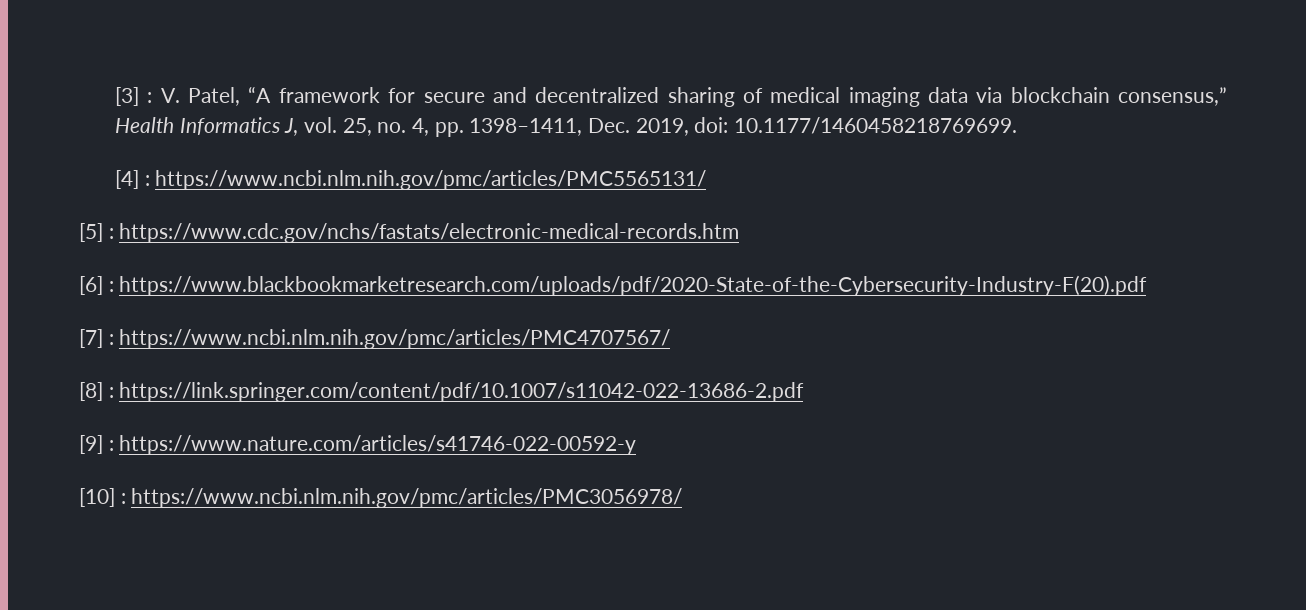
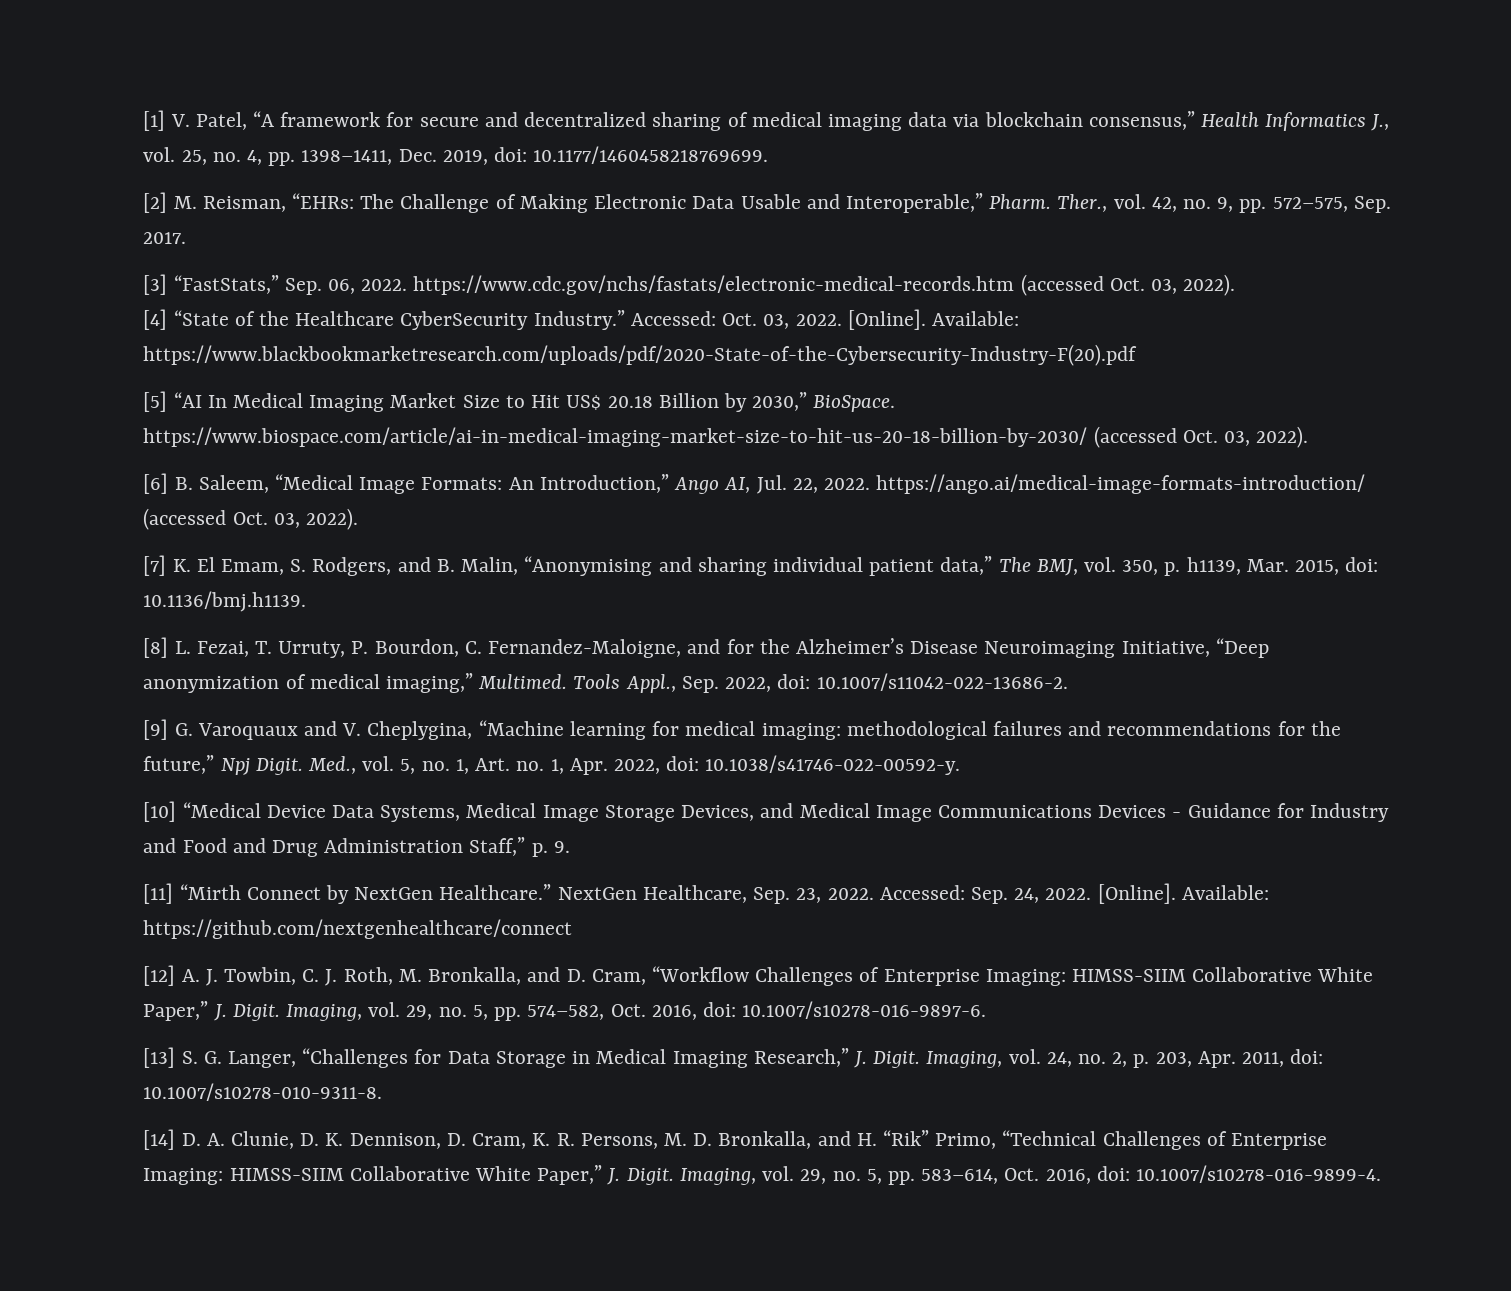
[115,87,153,106] [3] : -> [143,110,166,131] [1]
[284,118,299,136] J, -> [1371,114,1390,131] J.,
[115,170,707,190] [79,223,740,243] [79,275,1148,296] [79,329,671,349] [79,382,805,402] [79,435,637,455] [79,488,683,508] [4] : https://www.ncbi.nlm.nih.gov/pmc/articles/PMC5565131/ // [5] : https://www.cdc.gov/nchs/fastats/electronic-medical-records.htm // [6] : https://www.blackbookmarketresearch.com/uploads/pdf/2020-State-of-the-Cybersecurity-Industry-F(20).pdf // [7] : https://www.ncbi.nlm.nih.gov/pmc/articles/PMC4707567/ // [8] : https://link.springer.com/content/pdf/10.1007/s11042-022-13686-2.pdf // [9] : https://www.nature.com/articles/s41746-022-00592-y // [10] : https://www.ncbi.nlm.nih.gov/pmc/articles/PMC3056978/ -> [143,192,1391,213] [143,232,187,244] [143,274,1236,296] [143,309,1019,330] [143,344,1138,366] [143,391,896,412] [143,426,1309,448] [143,473,1366,494] [143,508,359,530] [143,555,1379,576] [143,591,307,612] [143,637,1269,658] [143,673,1068,693] [143,719,1341,740] [143,755,961,775] [143,801,1389,822] [143,837,570,857] [143,883,1269,904] [143,919,573,939] [143,965,1374,986] [143,1001,987,1021] [143,1047,1324,1068] [143,1083,383,1101] [143,1129,1328,1150] [143,1165,1381,1185] [2] M. Reisman, “EHRs: The Challenge of Making Electronic Data Usable and Interoperable,” Pharm. Ther., vol. 42, no. 9, pp. 572–575, Sep. 2017. // [3] “FastStats,” Sep. 06, 2022. https://www.cdc.gov/nchs/fastats/electronic-medical-records.htm (accessed Oct. 03, 2022). // [4] “State of the Healthcare CyberSecurity Industry.” Accessed: Oct. 03, 2022. [Online]. Available: https://www.blackbookmarketresearch.com/uploads/pdf/2020-State-of-the-Cybersecurity-Industry-F(20).pdf // [5] “AI In Medical Imaging Market Size to Hit US$ 20.18 Billion by 2030,” BioSpace. https://www.biospace.com/article/ai-in-medical-imaging-market-size-to-hit-us-20-18-billion-by-2030/ (accessed Oct. 03, 2022). // [6] B. Saleem, “Medical Image Formats: An Introduction,” Ango AI, Jul. 22, 2022. https://ango.ai/medical-image-formats-introduction/ (accessed Oct. 03, 2022). // [7] K. El Emam, S. Rodgers, and B. Malin, “Anonymising and sharing individual patient data,” The BMJ, vol. 350, p. h1139, Mar. 2015, doi: 10.1136/bmj.h1139. // [8] L. Fezai, T. Urruty, P. Bourdon, C. Fernandez-Maloigne, and for the Alzheimer’s Disease Neuroimaging Initiative, “Deep anonymization of medical imaging,” Multimed. Tools Appl., Sep. 2022, doi: 10.1007/s11042-022-13686-2. // [9] G. Varoquaux and V. Cheplygina, “Machine learning for medical imaging: methodological failures and recommendations for the future,” Npj Digit. Med., vol. 5, no. 1, Art. no. 1, Apr. 2022, doi: 10.1038/s41746-022-00592-y. // [10] “Medical Device Data Systems, Medical Image Storage Devices, and Medical Image Communications Devices - Guidance for Industry and Food and Drug Administration Staff,” p. 9. // [11] “Mirth Connect by NextGen Healthcare.” NextGen Healthcare, Sep. 23, 2022. Accessed: Sep. 24, 2022. [Online]. Available: https://github.com/nextgenhealthcare/connect // [12] A. J. Towbin, C. J. Roth, M. Bronkalla, and D. Cram, “Workflow Challenges of Enterprise Imaging: HIMSS-SIIM Collaborative White Paper,” J. Digit. Imaging, vol. 29, no. 5, pp. 574–582, Oct. 2016, doi: 10.1007/s10278-016-9897-6. // [13] S. G. Langer, “Challenges for Data Storage in Medical Imaging Research,” J. Digit. Imaging, vol. 24, no. 2, p. 203, Apr. 2011, doi: 10.1007/s10278-010-9311-8. // [14] D. A. Clunie, D. K. Dennison, D. Cram, K. R. Persons, M. D. Bronkalla, and H. “Rik” Primo, “Technical Challenges of Enterprise Imaging: HIMSS-SIIM Collaborative White Paper,” J. Digit. Imaging, vol. 29, no. 5, pp. 583–614, Oct. 2016, doi: 10.1007/s10278-016-9899-4.

